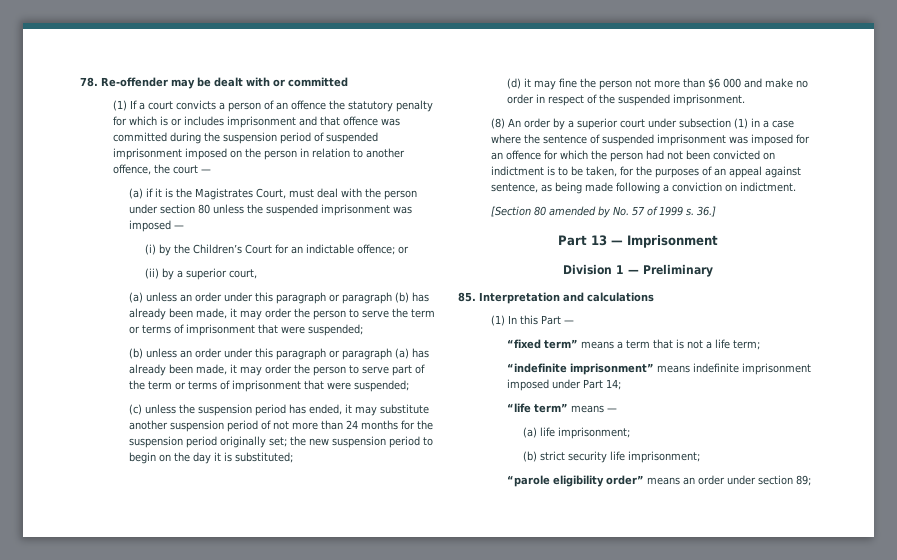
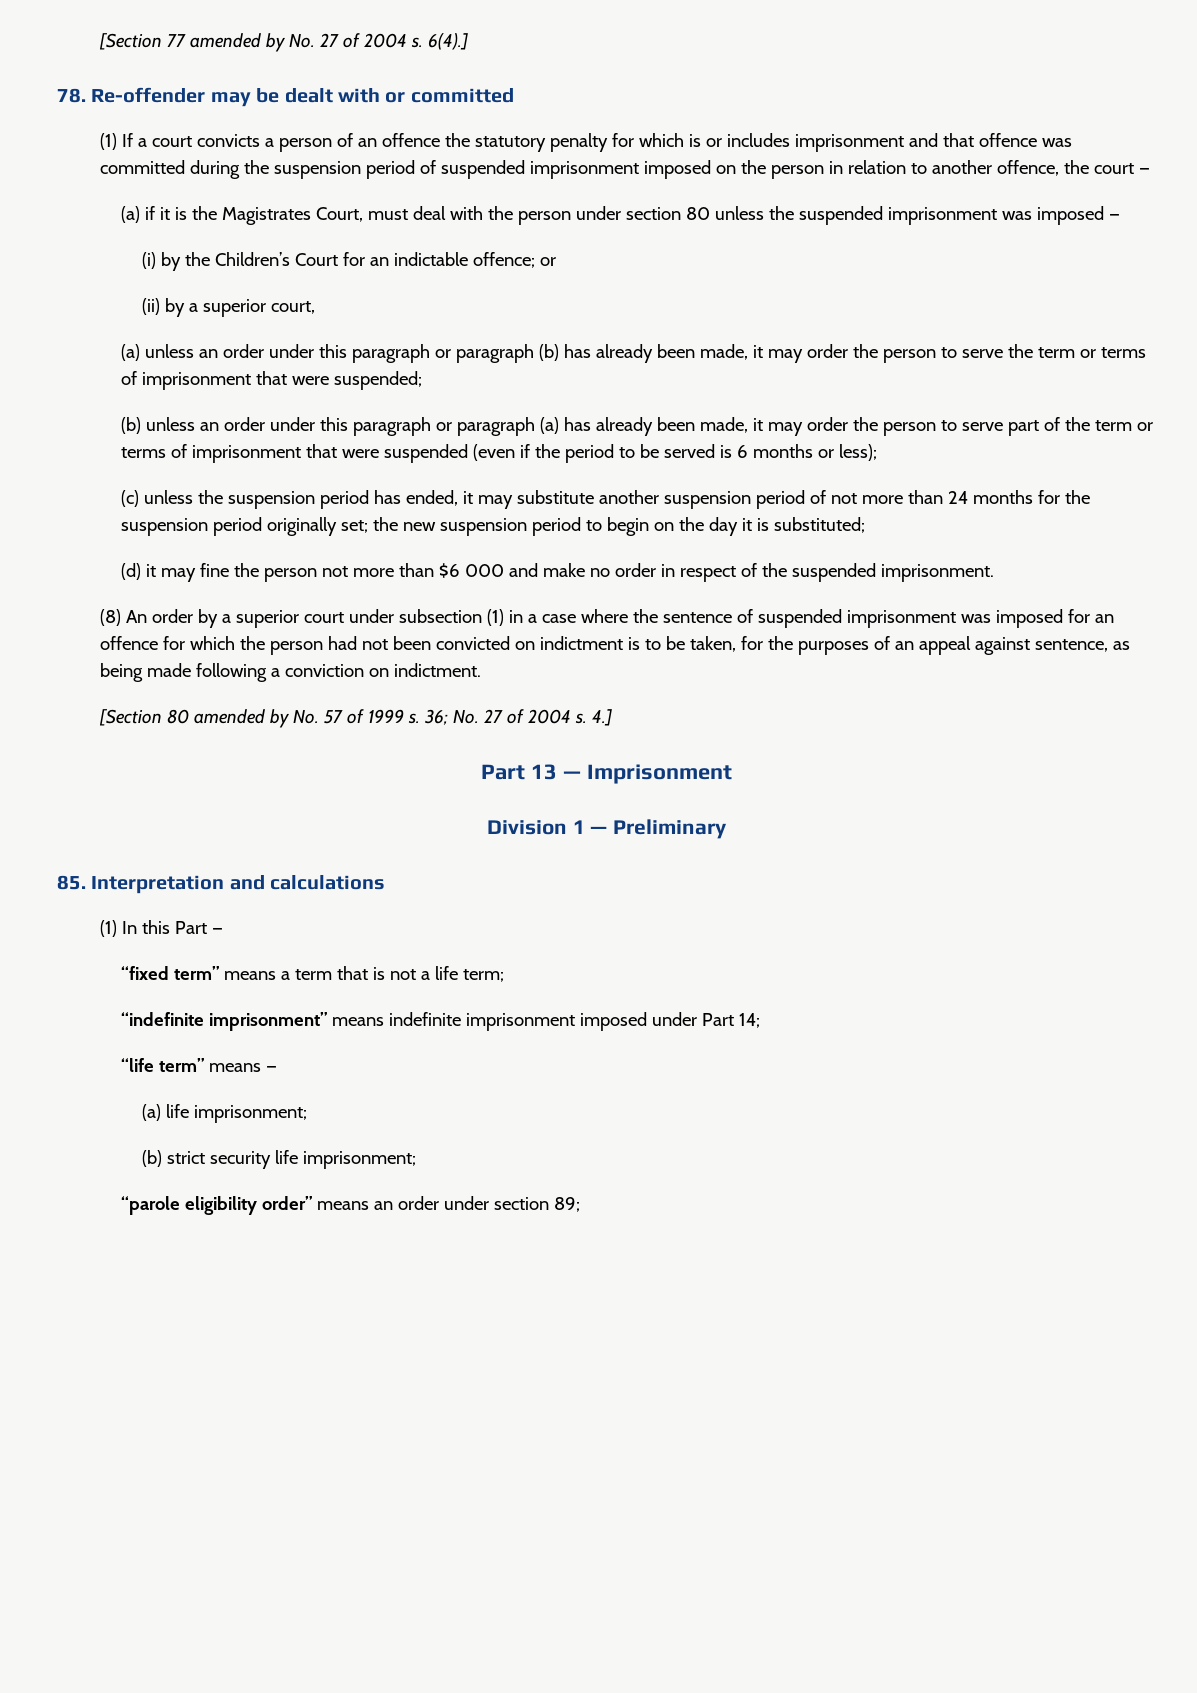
(80, 82) none -> [98,33,468,52] [Section 77 amended by No. 27 of 2004 s. 6(4).] //
[353,380,409,392] suspended; -> [384,444,877,463] suspended (even if the period to be served is 6 months or less);
[696,206,716,217] 36.] -> [423,709,612,726] 36; No. 27 of 2004 s. 4.]

